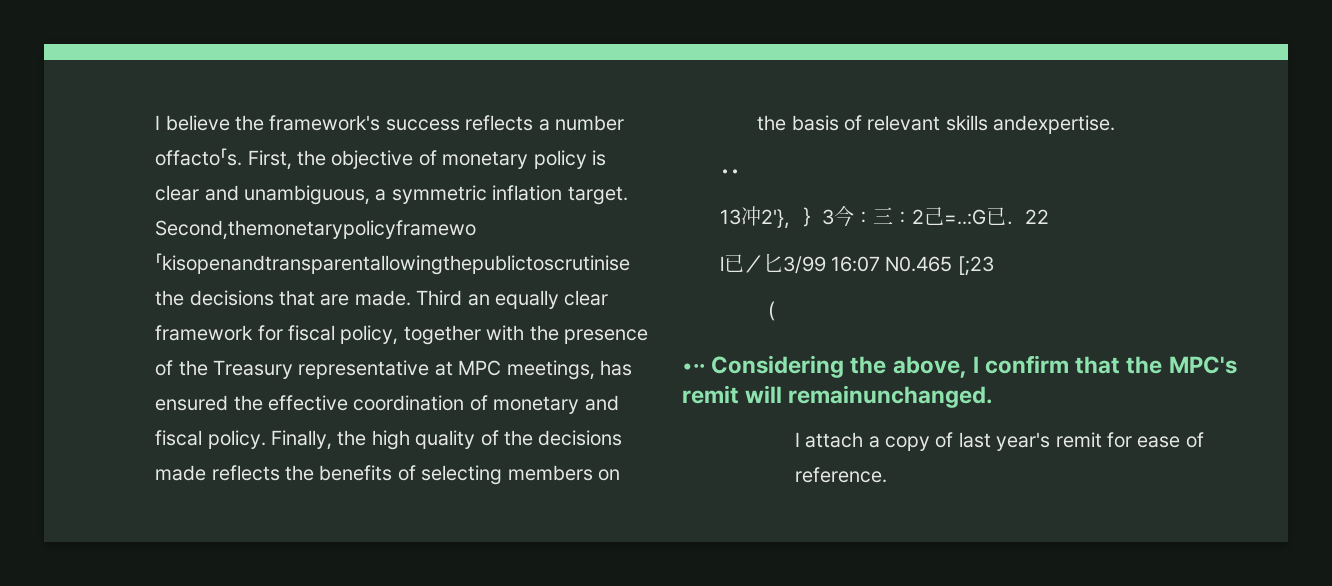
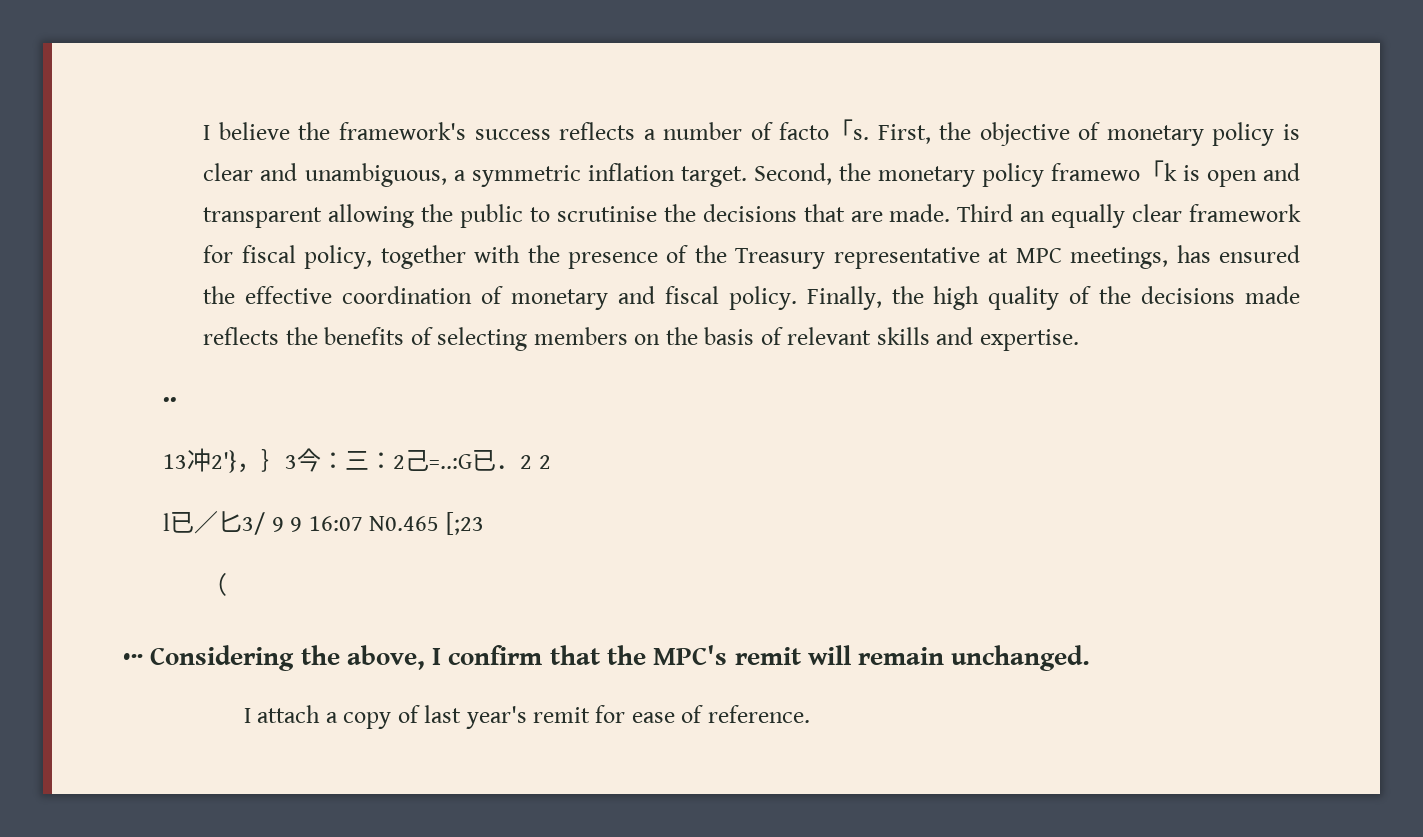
[155,150,221,166] offacto -> [750,122,830,140] of facto
[155,220,477,240] [155,253,631,275] Second,themonetarypolicyframewo「kisopenandtransparentallowingthepublictoscrutinise -> [753,160,1301,187] [203,204,657,228] Second, the monetary policy framewo「k is open and transparent allowing the public to scrutinise
[993,115,1116,134] andexpertise. -> [936,327,1079,351] and expertise.
[1024,209,1049,224] 22 -> [520,455,551,469] 2 2
[782,256,826,274] 3/99 -> [242,512,303,535] 3/ 9 9
[788,385,993,408] remainunchanged. -> [858,645,1091,671] remain unchanged.

